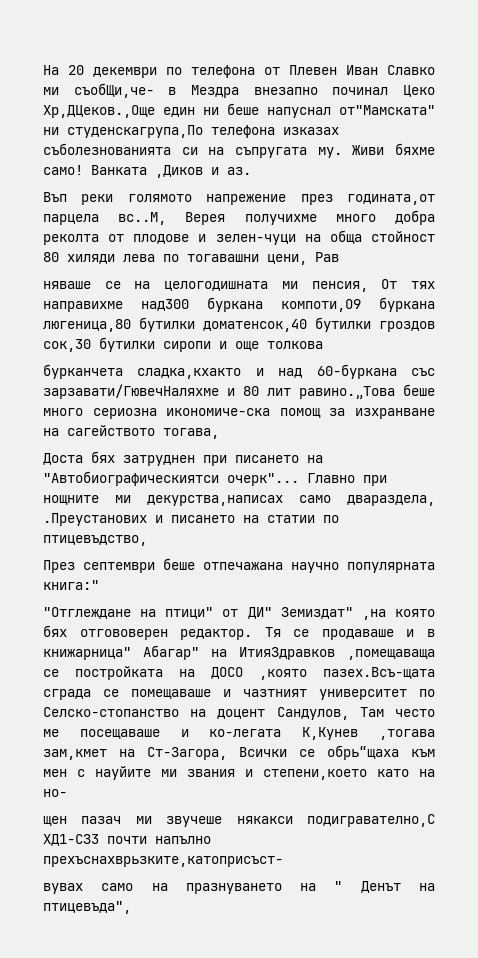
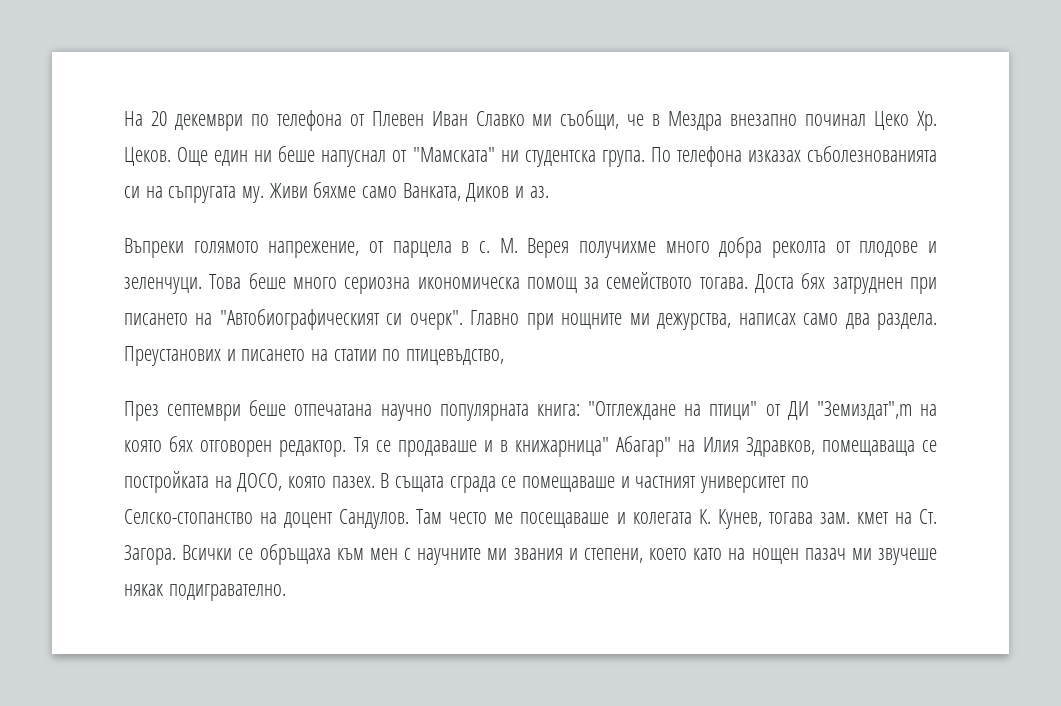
[73,83,154,98] съобЩи,че- -> [560,110,645,130] съобщи, че
[43,105,155,118] Хр,ДЦеков.,Още -> [917,111,938,131] [124,147,209,166] Хр. Цеков. Още
[339,105,435,115] [43,125,203,138] от"Мамската" ни студенскагрупа,По -> [392,147,671,167] от "Мамската" ни студентска група. По
[43,165,203,178] само! Ванката ,Диков -> [362,183,510,202] само Ванката, Диков
[43,192,435,205] [43,212,167,225] Въп реки голямото напрежение през годината,от парцела вс..М, -> [124,238,518,258] Въпреки голямото напрежение, от парцела в с. М.
[215,230,436,245] [43,252,339,265] [43,279,436,292] [43,297,435,312] [43,317,435,332] [43,337,323,352] [43,364,435,379] [43,384,395,399] зелен-чуци на обща стойност 80 хиляди лева по тогавашни цени, Рав // няваше се на целогодишната ми пенсия, От тях направихме над300 буркана компоти,О9 буркана люгеница,80 бутилки доматенсок,40 бутилки гроздов сок,30 бутилки сиропи и още толкова // бурканчета сладка,кхакто и над 60-буркана със зарзавати/ГювечНаляхме и 80 лит равино.„Това -> [124,274,242,294] зеленчуци. Това
[166,408,271,416] икономиче-ска -> [417,277,520,289] икономическа
[355,408,435,419] [43,425,219,439] изхранване на сагейството тогава, // -> [606,272,748,289] семейството тогава.
[43,471,299,486] "Автобиографическиятси очерк"... -> [219,309,463,330] "Автобиографическият си очерк".
[147,495,435,506] [43,513,147,526] декурства,написах само двараздела, .Преустанових -> [657,313,937,330] [124,346,221,366] дежурства, написах само два раздела. Преустанових
[203,562,283,570] отпечажана -> [294,404,373,416] отпечатана
[43,580,99,590] книга:" // -> [536,404,580,416] книга:
[247,607,386,620] ДИ" Земиздат" ,на -> [787,401,938,420] ДИ "Земиздат",m на
[79,629,168,640] отгововерен -> [200,440,273,457] отговорен
[239,647,435,660] [43,666,435,680] ИтияЗдравков ,помещаваща се постройката на ДОСО ,която пазех.Всъ-щата -> [702,437,937,457] [124,471,445,493] Илия Здравков, помещаваща се постройката на ДОСО, която пазех. В същата
[243,689,307,697] чазтният -> [635,476,697,488] частният
[276,707,349,720] Сандулов, -> [339,509,410,529] Сандулов.
[209,727,435,740] [43,747,227,760] ко-легата К,Кунев ,тогава зам,кмет на Ст-Загора, -> [632,509,937,529] [124,545,176,565] колегата К. Кунев, тогава зам. кмет на Ст. Загора.
[327,745,399,760] обрь“щаха -> [259,544,331,565] обръщаха
[95,766,151,780] науйите -> [417,548,482,565] научните
[263,769,435,780] [43,789,67,797] [43,814,435,827] [43,834,211,846] [43,856,283,867] [43,881,435,894] [43,901,131,914] степени,което като на но- // щен пазач ми звучеше някакси подигравателно,С ХД1-СЗ3 почти напълно прехъснахврьзките,катоприсъст- // вувах само на празнуването на " Денът на птицевъда", -> [583,548,937,565] [124,584,286,601] степени, което като на нощен пазач ми звучеше някак подигравателно.

